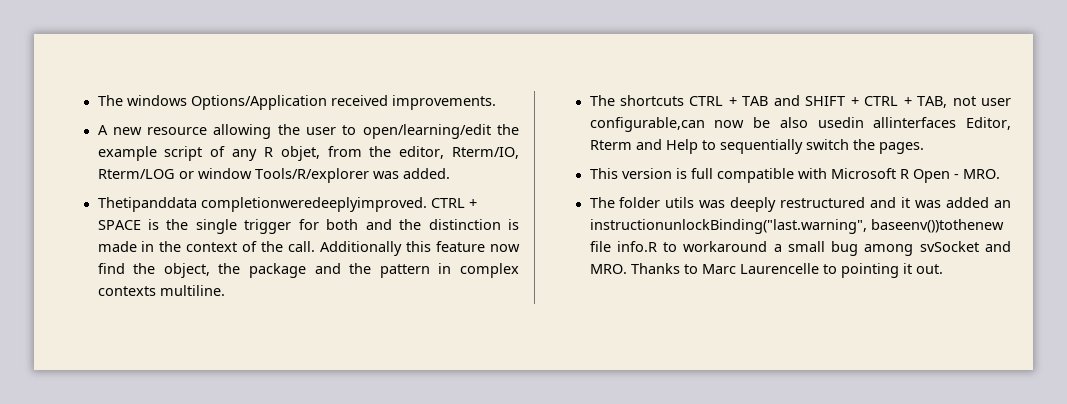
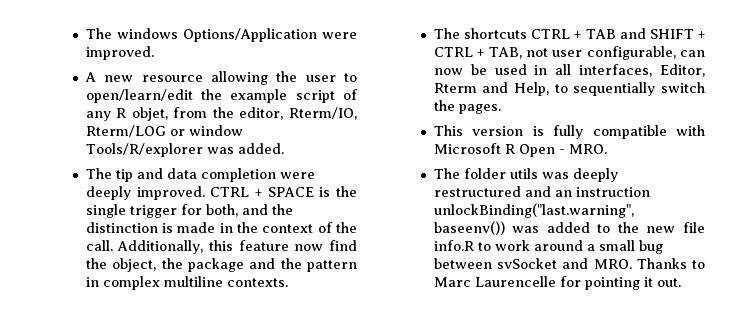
[330,95,496,110] received improvements. -> [322,32,357,39] [85,46,154,60] were improved.
[362,124,491,139] open/learning/edit -> [85,89,193,103] open/learn/edit
[97,197,427,212] Thetipanddata completionweredeeplyimproved. -> [85,168,315,182] [85,186,205,200] The tip and data completion were deeply improved.
[326,219,359,230] both -> [205,204,238,217] both,
[320,241,403,256] Additionally -> [117,240,204,254] Additionally,
[97,285,225,296] contexts multiline. -> [163,276,288,287] multiline contexts.
[589,117,957,132] configurable,can now be also usedin allinterfaces -> [586,46,705,60] [433,64,653,77] configurable, can now be used in all interfaces,
[665,139,698,154] Help -> [514,82,550,96] Help,
[690,168,713,179] full -> [553,125,584,139] fully
[901,197,1011,208] [589,219,1004,234] it was added an instructionunlockBinding("last.warning", baseenv())tothenew -> [554,187,650,197] [433,203,634,218] [433,221,676,235] an instruction unlockBinding("last.warning", baseenv()) was added to the new
[683,241,768,252] workaround -> [494,240,583,251] work around
[864,244,914,256] among -> [433,258,492,269] between
[822,264,837,274] to -> [559,276,581,287] for

